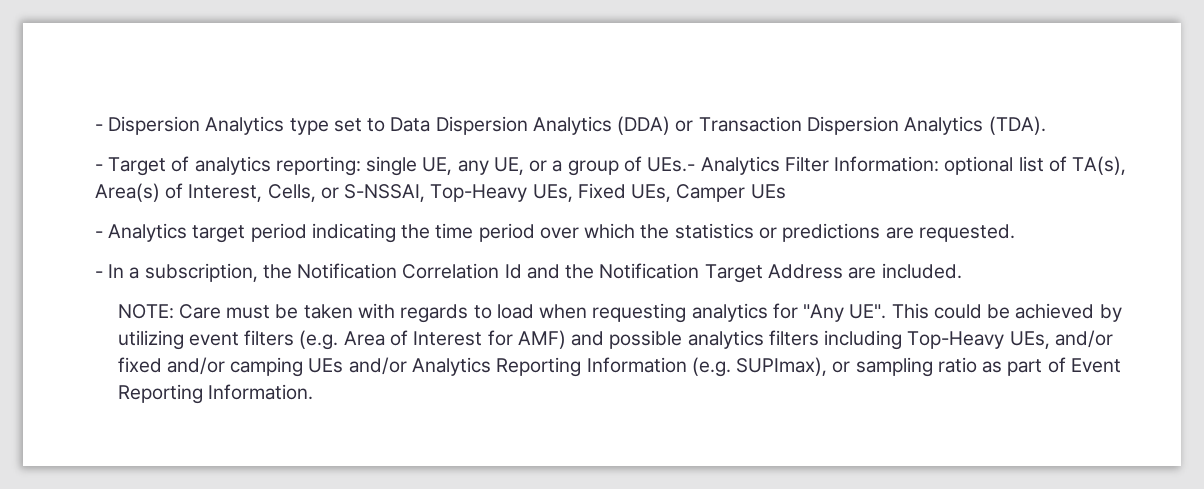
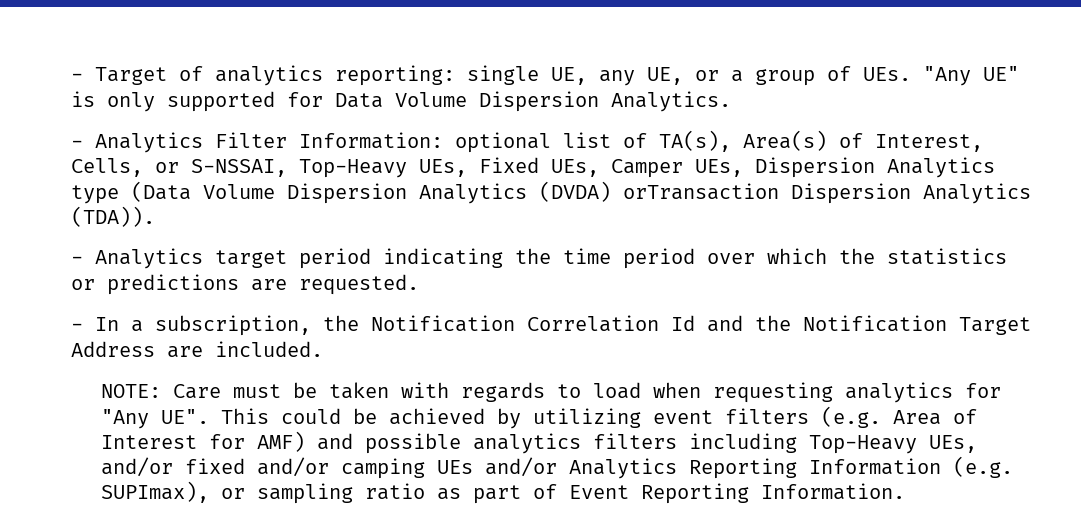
[94,116,1046,135] [94,164,103,171] - Dispersion Analytics type set to Data Dispersion Analytics (DDA) or Transaction Dispersion Analytics (TDA). // - -> [70,73,83,81] -
[647,157,696,172] UEs.- -> [862,66,1019,86] [70,91,731,112] [70,140,83,148] UEs. "Any UE" is only supported for Data Volume Dispersion Analytics. // -
[750,184,786,199] UEs -> [694,157,995,178] [70,181,1031,204] [70,206,155,227] UEs, Dispersion Analytics type (Data Volume Dispersion Analytics (DVDA) orTransaction Dispersion Analytics (TDA)).

